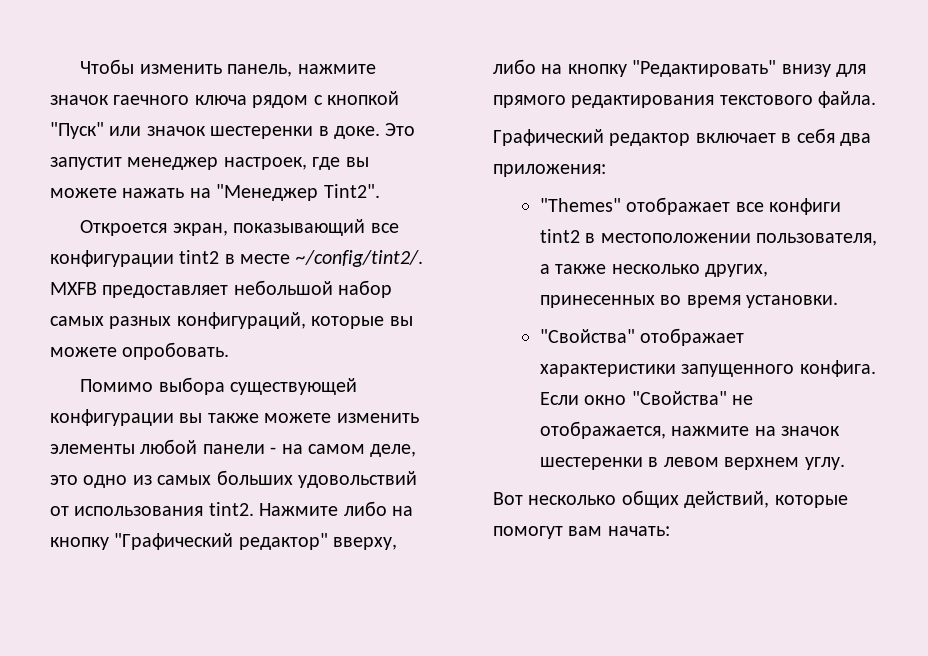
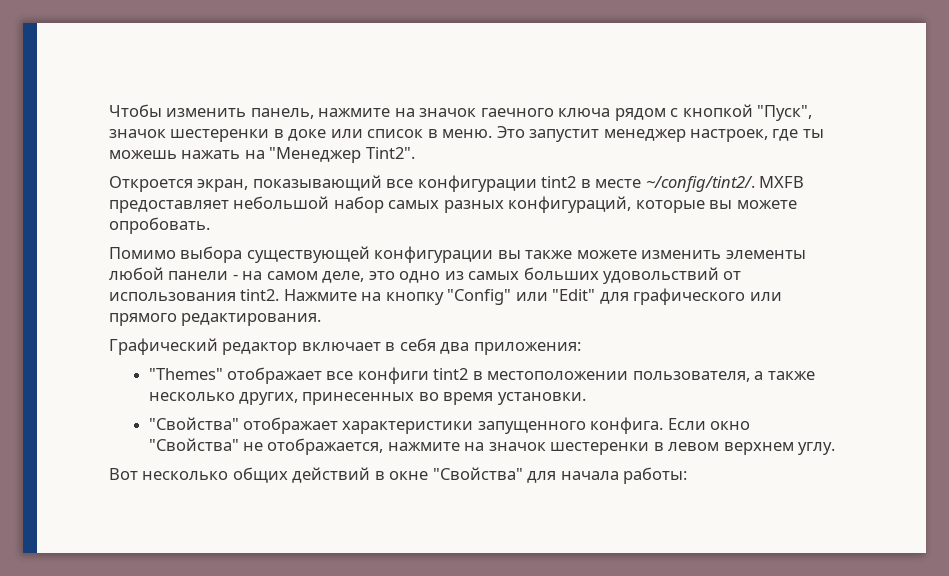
(376, 69) none -> [394,108,415,117] на
[50,122,380,139] "Пуск" или значок шестеренки в доке. -> [757,105,813,121] [109,129,493,142] "Пуск", значок шестеренки в доке или список в меню.
[345,157,369,167] [50,188,117,198] вы можете -> [802,129,824,138] [109,150,177,159] ты можешь
[343,501,413,516] [50,533,398,550] [493,59,866,77] [493,91,877,108] либо на кнопку "Графический редактор" вверху, либо на кнопку "Редактировать" внизу для прямого редактирования текстового файла. -> [361,288,782,305] [109,313,322,326] на кнопку "Config" или "Edit" для графического или прямого редактирования.
[684,491,848,508] [493,526,670,539] действий, которые помогут вам начать: -> [292,467,688,484] действий в окне "Свойства" для начала работы:

